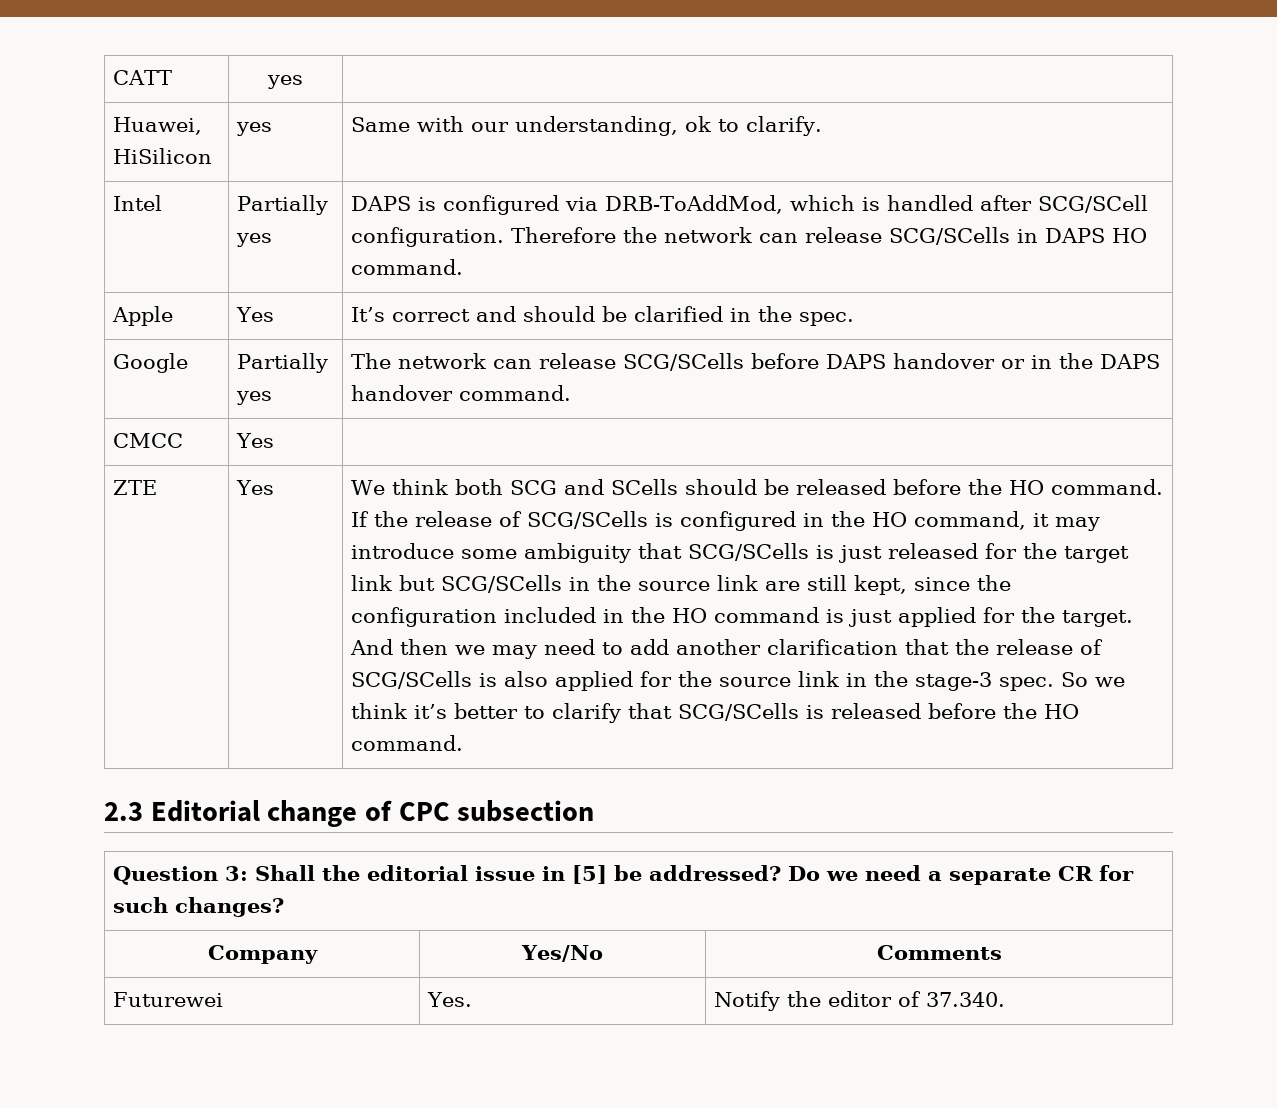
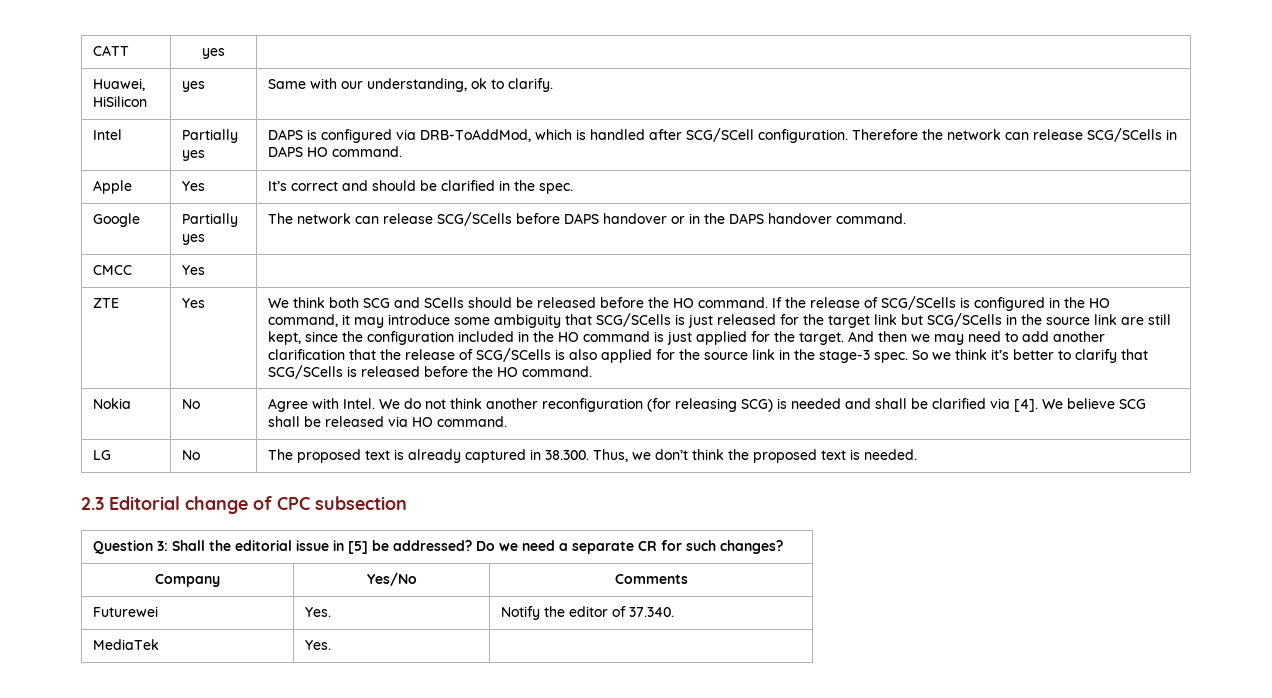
(464, 743) none -> [93,398,132,409] [182,399,201,409] [268,398,1147,412] [268,416,508,427] [93,450,112,460] [182,450,201,460] [268,449,918,463] // Nokia | No | Agree with Intel. We do not think another reconfiguration (for releasing SCG) is needed and shall be clarified via [4]. We believe SCG shall be released via HO command. // LG | No | The proposed text is already captured in 38.300. Thus, we don’t think the proposed text is needed.
(1006, 999) none -> [93,639,160,650] [305,640,332,650] // MediaTek | Yes. |

